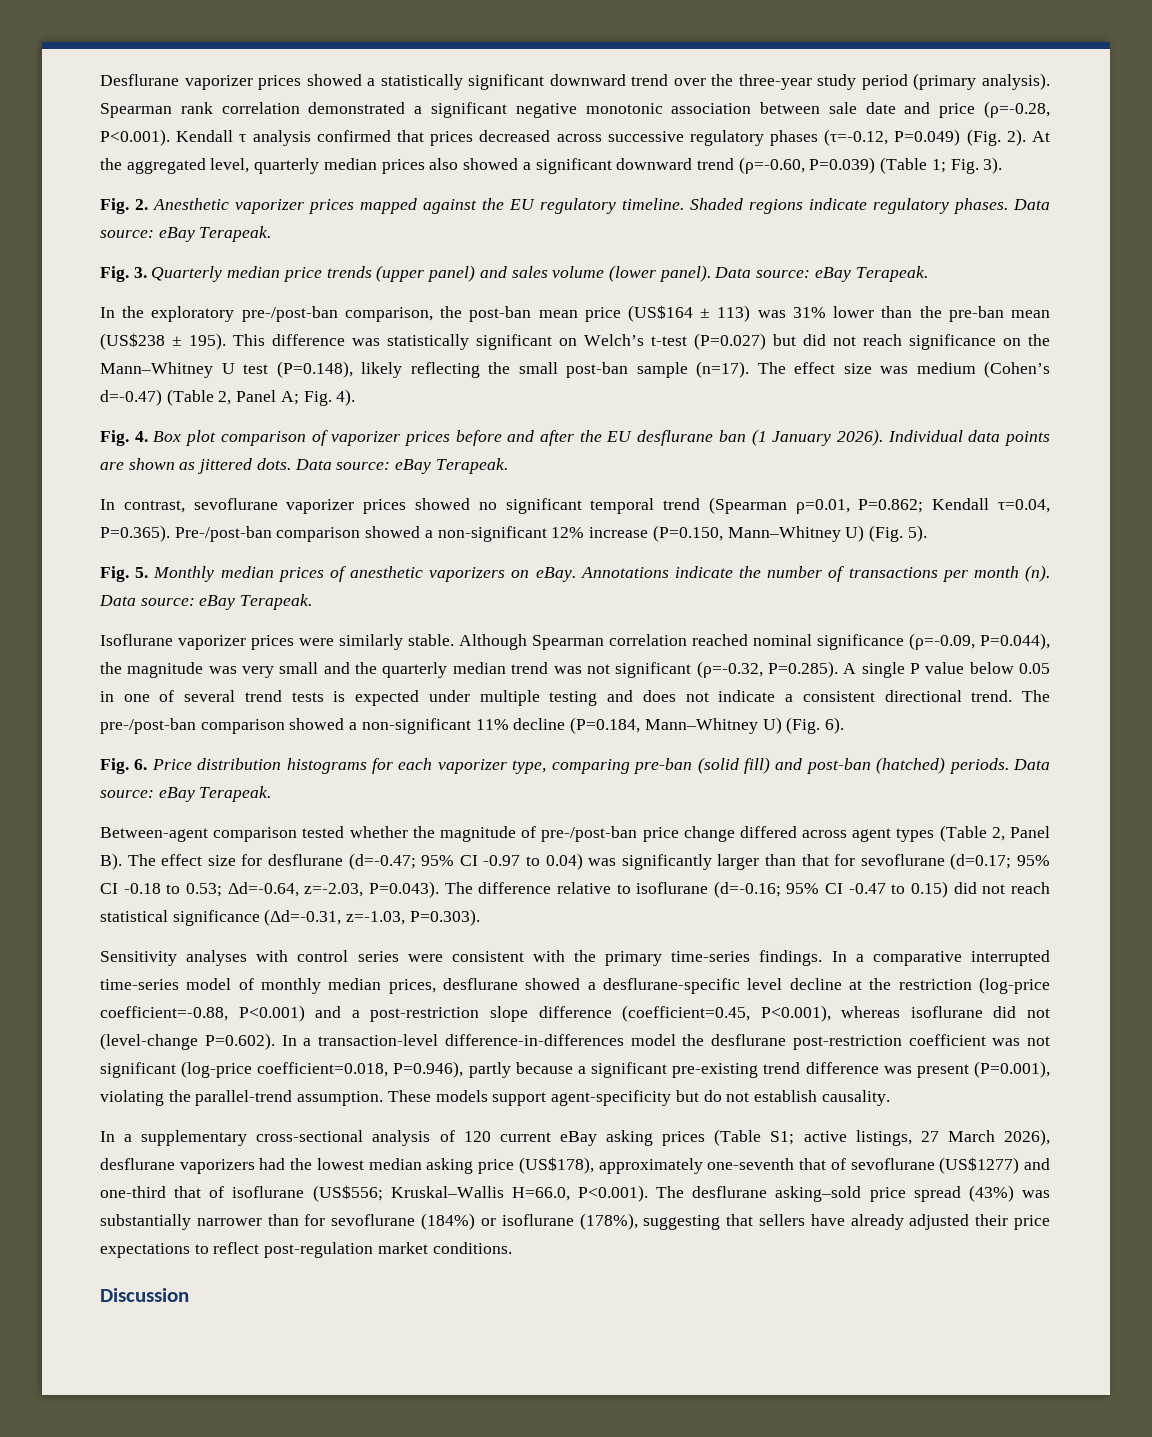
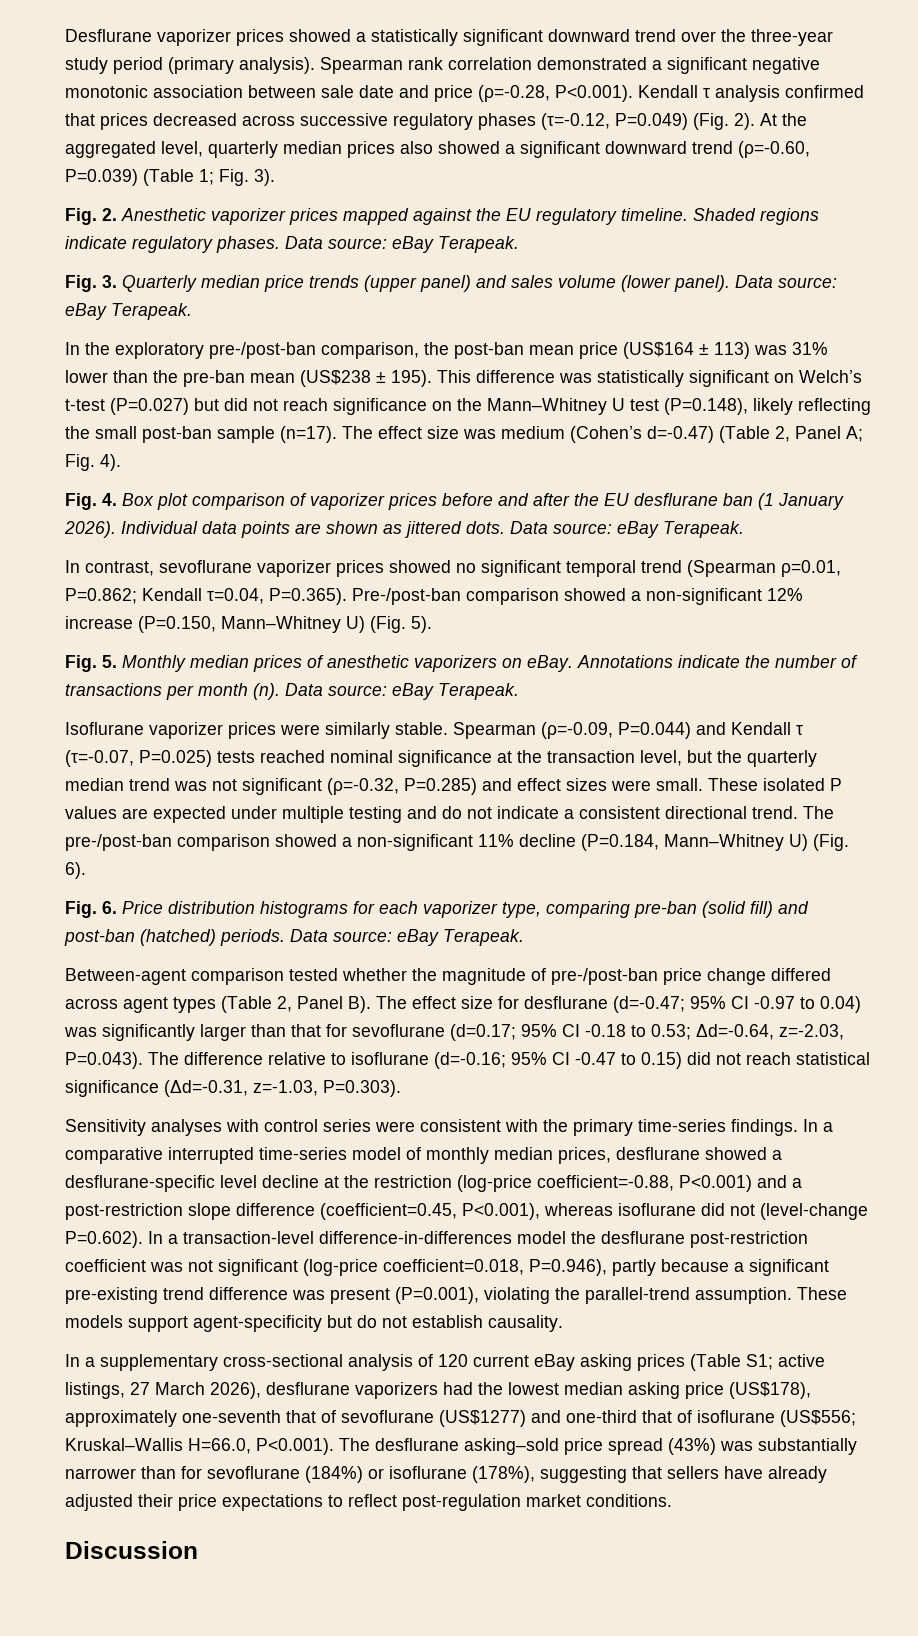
[459,633,1050,650] [100,662,350,678] Although Spearman correlation reached nominal significance (ρ=-0.09, P=0.044), the magnitude was very small and -> [453,722,803,739] [65,750,712,767] Spearman (ρ=-0.09, P=0.044) and Kendall τ (τ=-0.07, P=0.025) tests reached nominal significance at the transaction level, but
[767,661,1051,678] [100,690,346,702] P=0.285). A single P value below 0.05 in one of several trend tests is -> [404,778,842,795] [65,806,148,819] P=0.285) and effect sizes were small. These isolated P values are
[642,690,676,702] does -> [442,806,462,819] do

